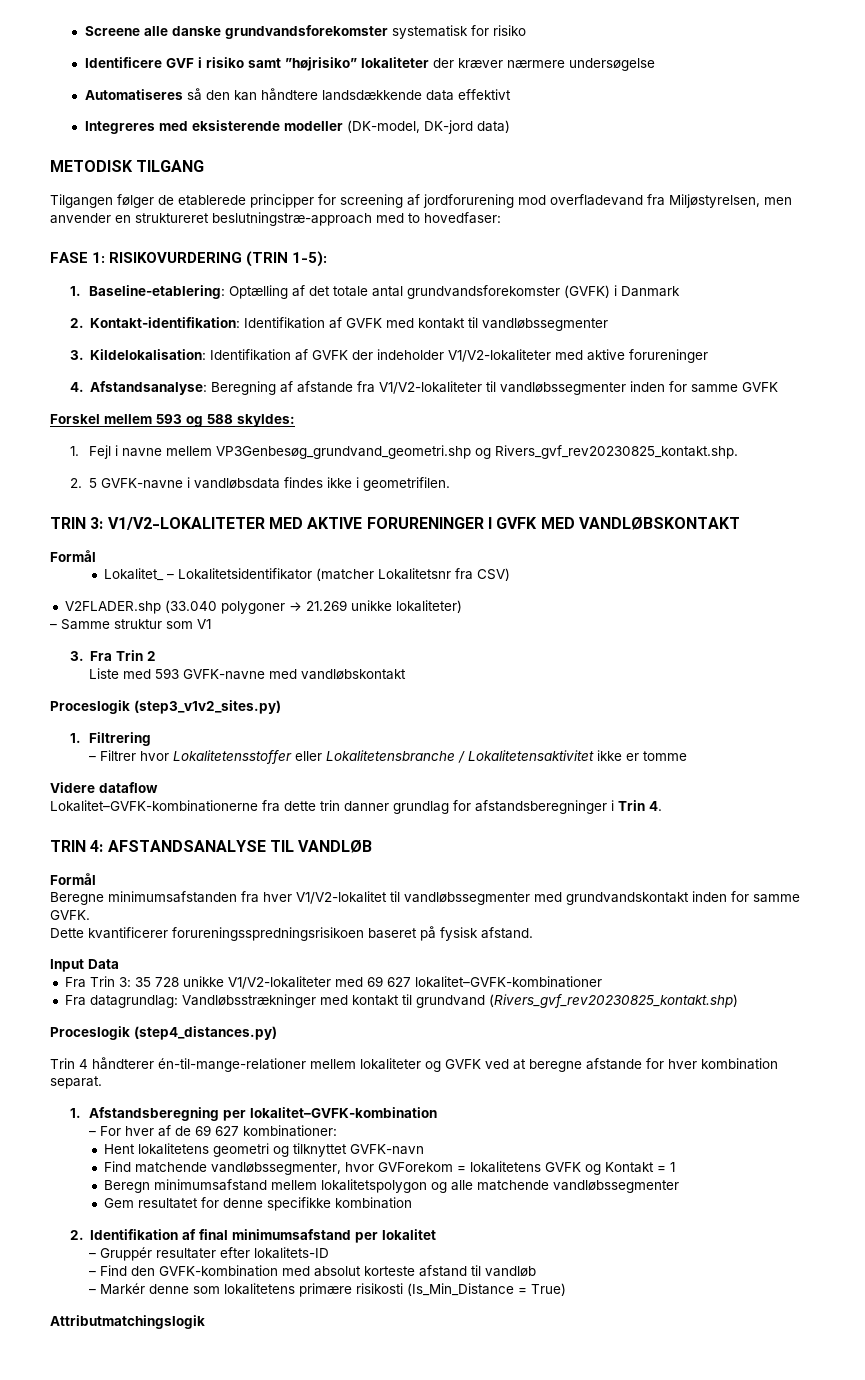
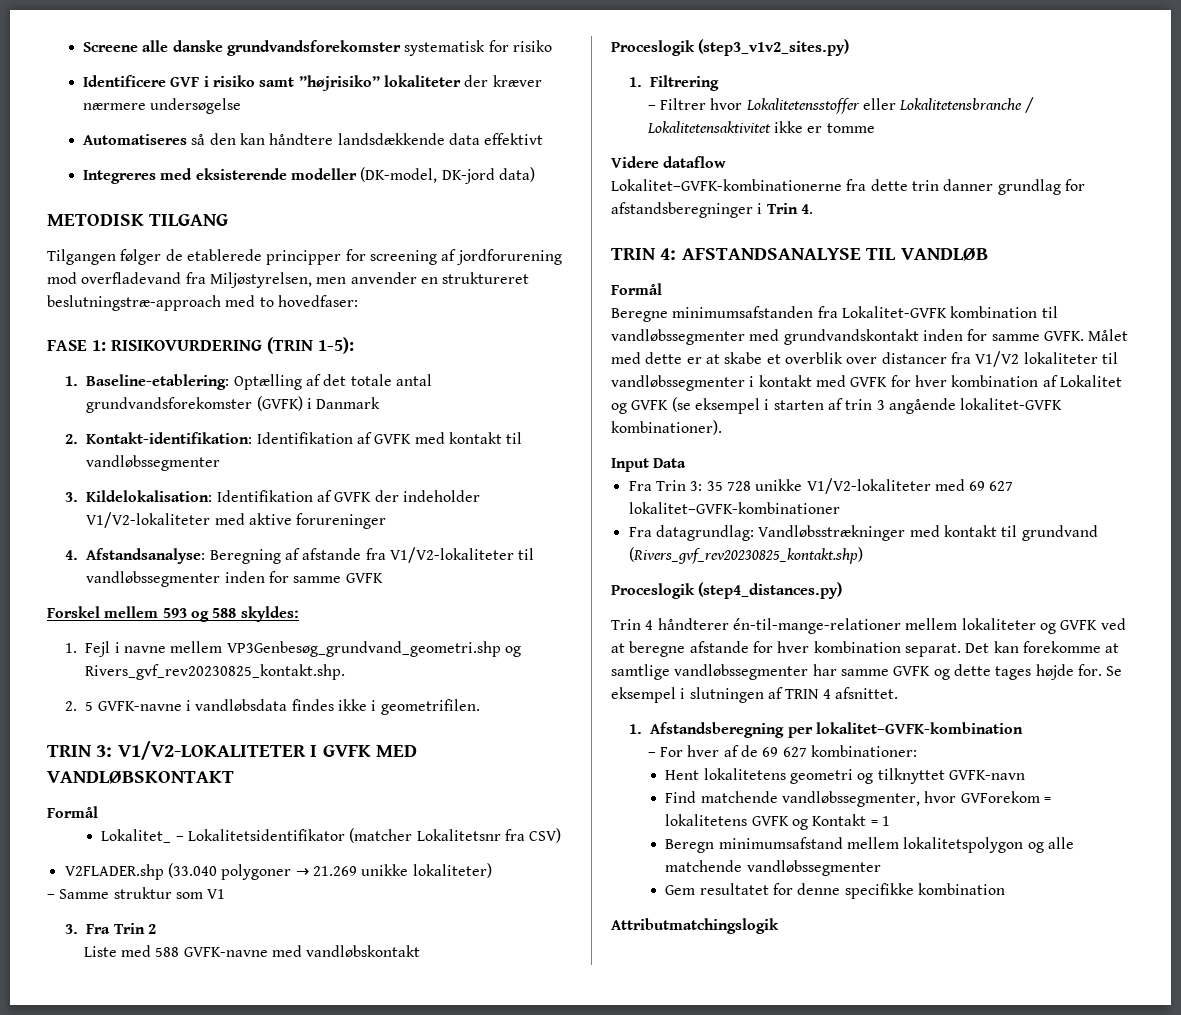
[268,517,484,529] MED AKTIVE FORURENINGER -> (306, 750) none
[155,668,180,679] 593 -> [155,947,180,957] 588
[263,891,387,904] hver V1/V2-lokalitet -> [841,306,1038,318] Lokalitet-GVFK kombination
[50,926,533,941] // Dette kvantificerer forureningsspredningsrisikoen baseret på fysisk afstand. -> [1088,329,1129,341] [611,351,1118,367] [611,375,1122,391] [611,397,1063,414] [611,420,722,435] Målet med dette er at skabe et overblik over distancer fra V1/V2 lokaliteter til vandløbssegmenter i kontakt med GVFK for hver kombination af Lokalitet og GVFK (se eksempel i starten af trin 3 angående lokalitet-GVFK kombinationer).
(102, 1082) none -> [965,641,1120,653] [611,664,1123,680] [611,687,898,703] Det kan forekomme at samtlige vandløbssegmenter har samme GVFK og dette tages højde for. Se eksempel i slutningen af TRIN 4 afsnittet.
[69,1229,437,1243] [89,1247,330,1261] [89,1265,537,1277] [89,1283,567,1297] // 2. Identifikation af final minimumsafstand per lokalitet // – Gruppér resultater efter lokalitets-ID // – Find den GVFK-kombination med absolut korteste afstand til vandløb // – Markér denne som lokalitetens primære risikosti (Is_Min_Distance = True) -> (1006, 889) none

